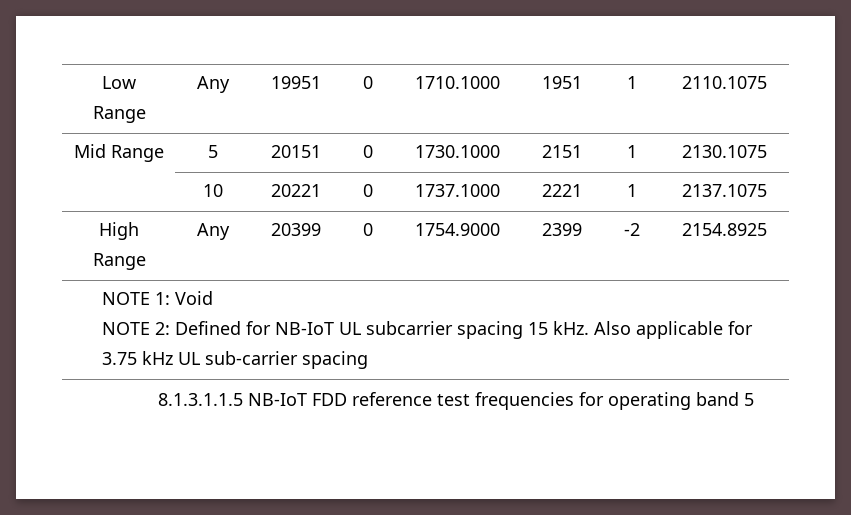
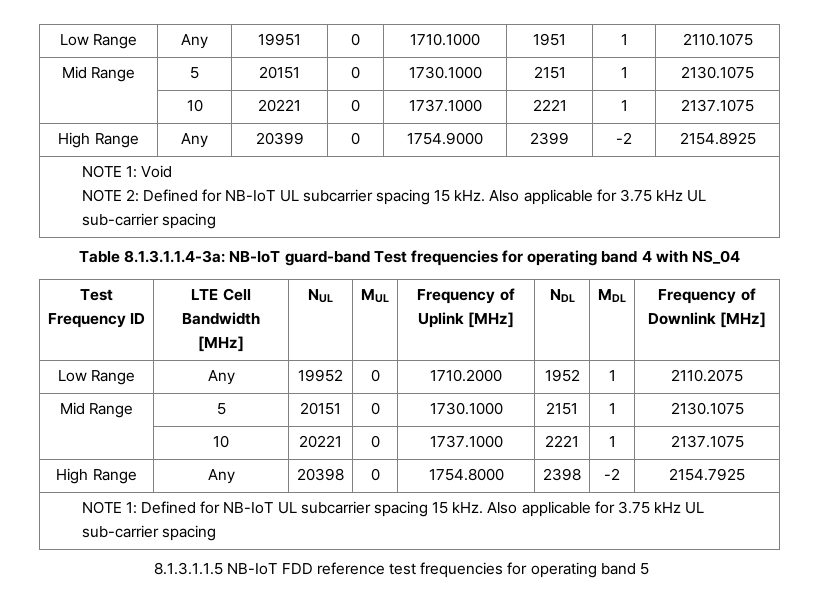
(368, 360) none -> [78,250,741,266] [80,289,113,301] [47,313,146,328] [191,288,251,301] [182,312,260,325] [198,336,244,352] [308,289,333,303] [361,289,389,303] [417,288,515,304] [417,312,515,328] [549,289,575,302] [598,289,626,302] [658,288,756,304] [647,312,767,328] [57,370,136,385] [207,370,235,385] [298,369,343,382] [370,369,380,382] [430,369,502,382] [544,369,580,382] [608,370,616,381] [671,369,743,382] [59,402,134,418] [216,403,226,415] [300,402,341,415] [370,402,380,415] [429,402,503,415] [546,402,578,415] [608,403,616,414] [670,402,744,415] [213,435,229,448] [299,435,342,448] [370,435,380,448] [429,435,503,448] [545,435,579,447] [608,436,616,447] [670,435,744,448] [56,468,137,484] [207,469,235,484] [297,468,344,481] [370,468,380,481] [428,468,504,481] [543,468,581,481] [604,468,620,480] [669,468,745,481] [81,501,705,517] [81,525,216,541] // Table 8.1.3.1.1.4-3a: NB-IoT guard-band Test frequencies for operating band 4 with NS_04 // Test Frequency ID | LTE Cell Bandwidth [MHz] | NUL | MUL | Frequency of Uplink [MHz] | NDL | MDL | Frequency of Downlink [MHz] // Low Range | Any | 19952 | 0 | 1710.2000 | 1952 | 1 | 2110.2075 // Mid Range | 5 | 20151 | 0 | 1730.1000 | 2151 | 1 | 2130.1075 // | 10 | 20221 | 0 | 1737.1000 | 2221 | 1 | 2137.1075 // High Range | Any | 20398 | 0 | 1754.8000 | 2398 | -2 | 2154.7925 // NOTE 1: Defined for NB-IoT UL subcarrier spacing 15 kHz. Also applicable for 3.75 kHz UL sub-carrier spacing

